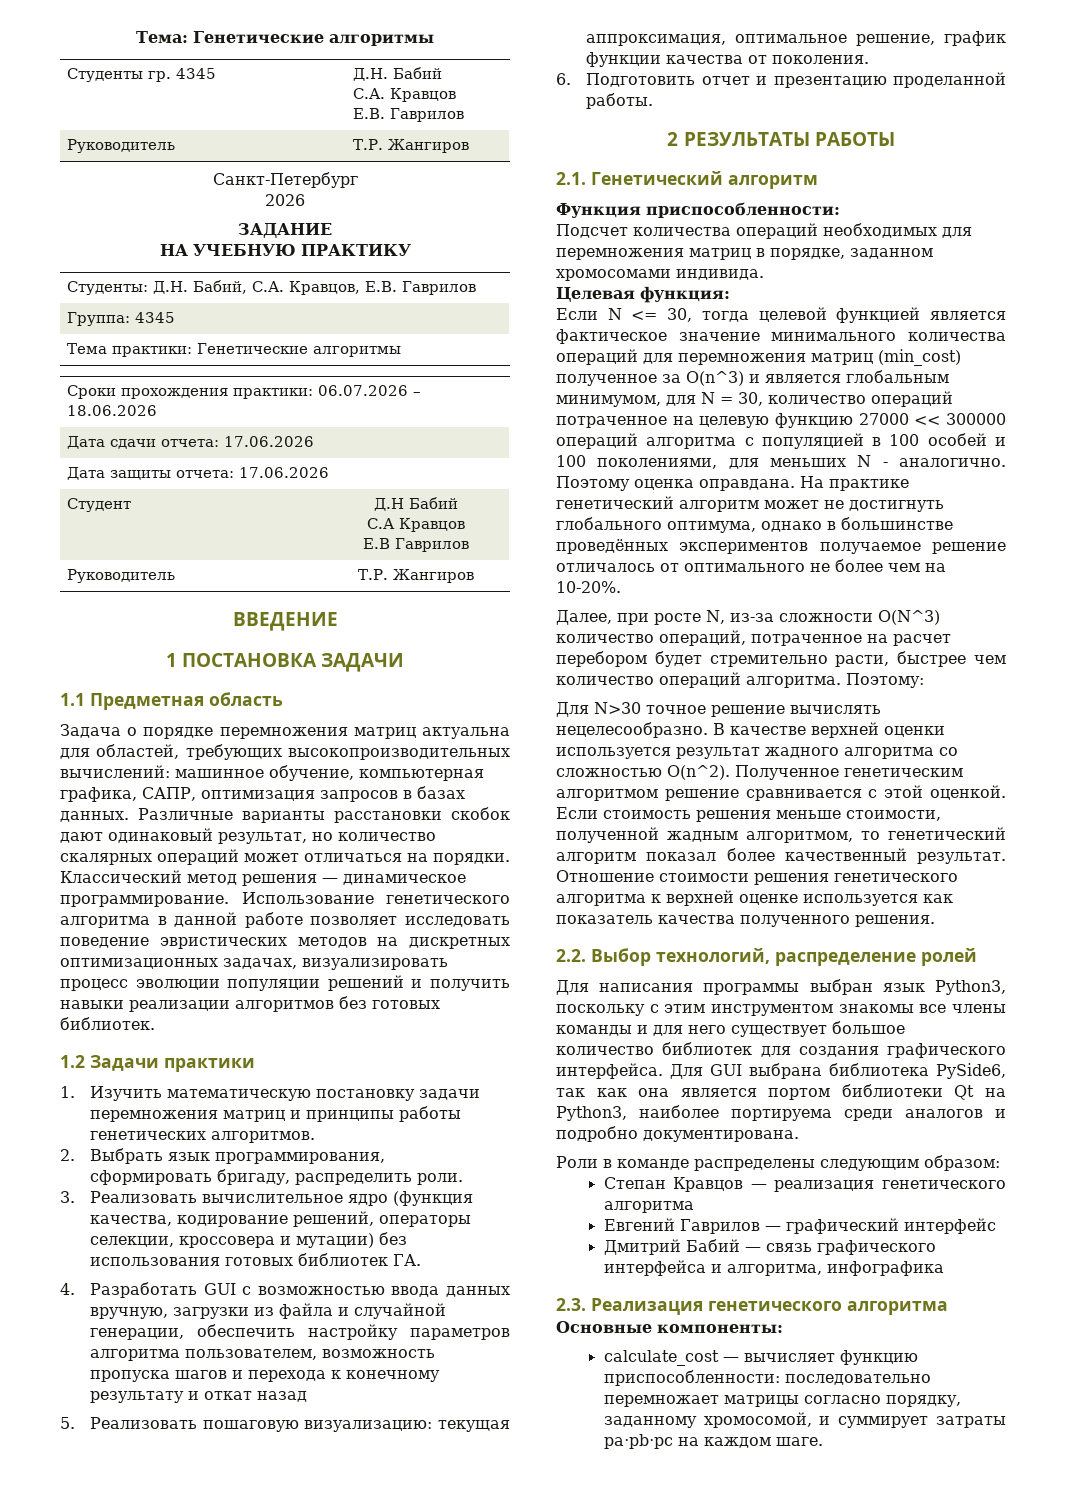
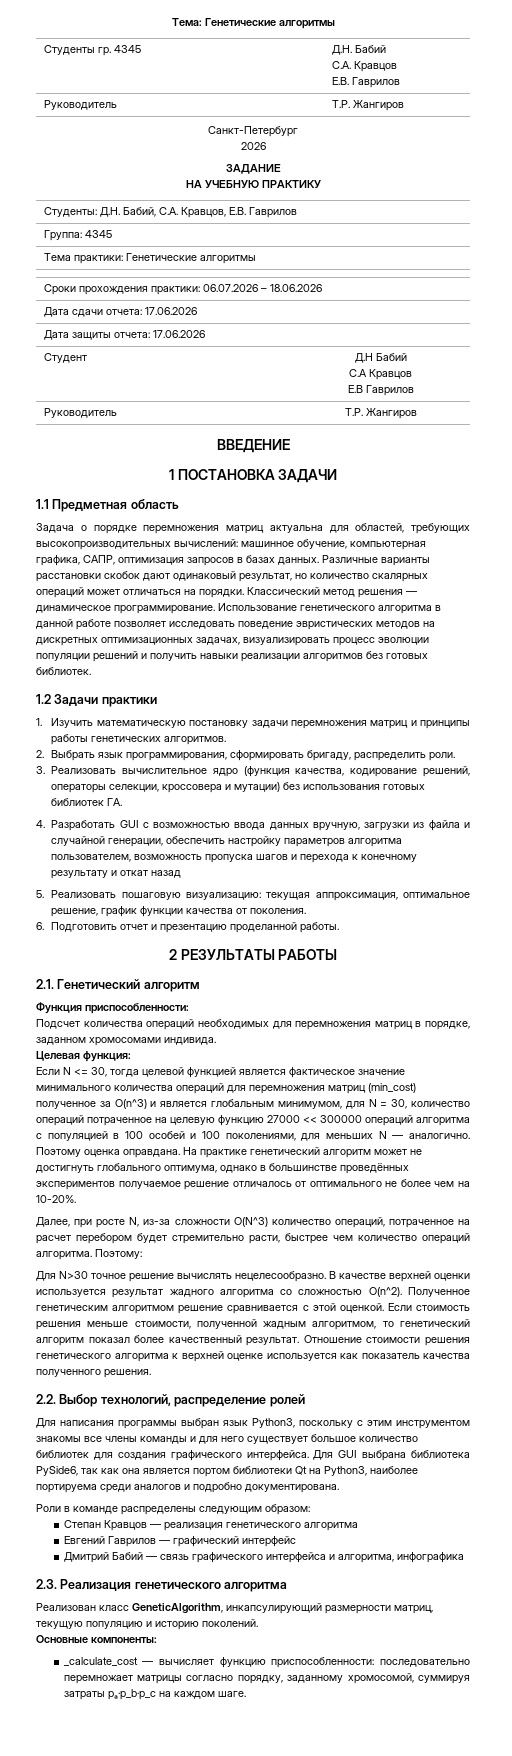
[882,462,888,467] - -> [392,1135,404,1139] —
(948, 1308) none -> [36,1603,433,1614] [36,1619,258,1630] // Реализован класс GeneticAlgorithm, инкапсулирующий размерности матриц, текущую популяцию и историю поколений.
[603,1350,719,1366] calculate_cost -> [63,1657,138,1666] _calculate_cost
[819,1416,1006,1428] [603,1434,673,1449] и суммирует затраты pa⋅pb⋅pc -> [418,1675,470,1684] [63,1689,156,1700] суммируя затраты pₐ·p_b·p_c

